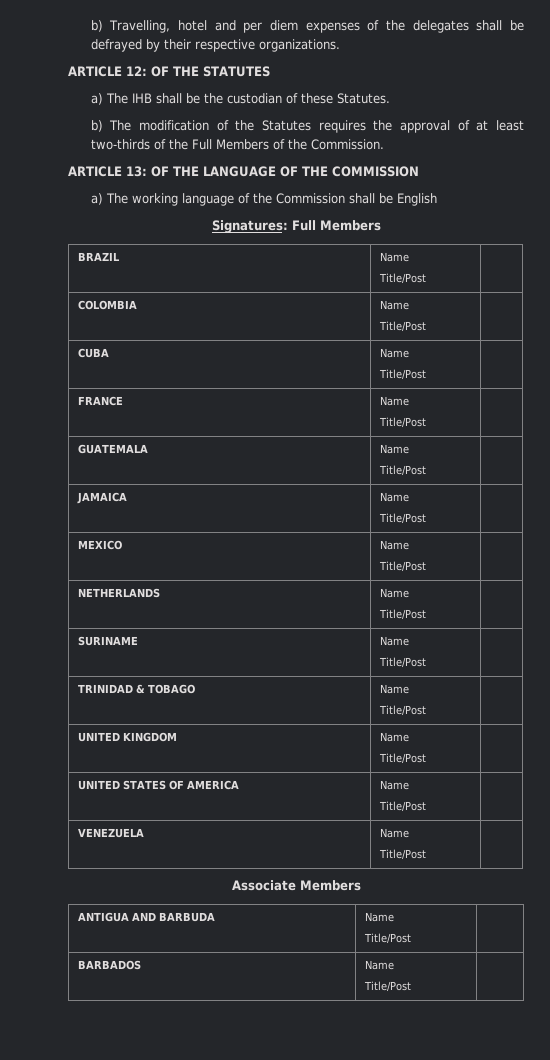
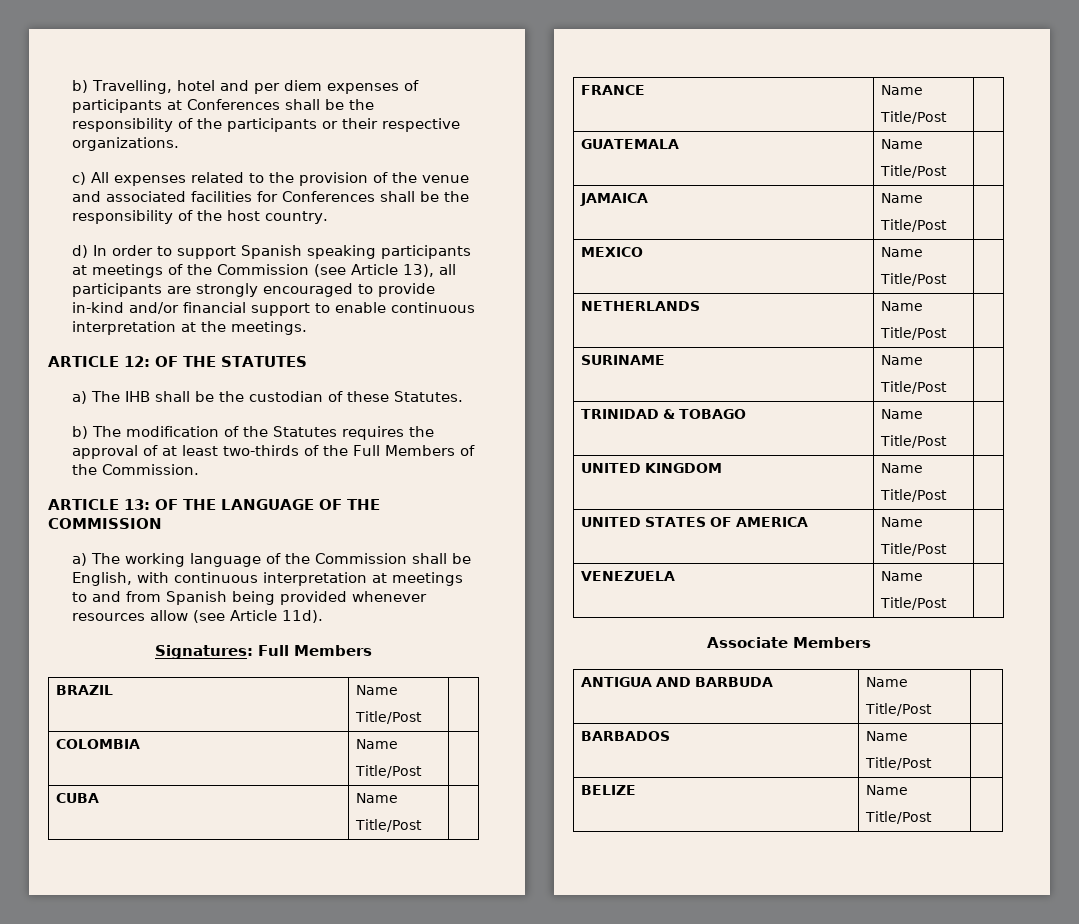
[386,20,525,33] [90,39,340,52] the delegates shall be defrayed by their respective organizations. -> [72,99,375,113] [72,118,461,132] [72,137,180,151] [72,172,470,186] [72,191,470,202] [72,210,329,224] [72,245,472,259] [72,264,457,278] [72,283,436,297] [72,302,476,316] [72,321,308,335] participants at Conferences shall be the responsibility of the participants or their respective organizations. // c) All expenses related to the provision of the venue and associated facilities for Conferences shall be the responsibility of the host country. // d) In order to support Spanish speaking participants at meetings of the Commission (see Article 13), all participants are strongly encouraged to provide in-kind and/or financial support to enable continuous interpretation at the meetings.
[396,193,437,206] English -> [72,572,464,586] [72,591,428,605] [72,610,324,623] English, with continuous interpretation at meetings to and from Spanish being provided whenever resources allow (see Article 11d).
(411, 986) none -> [581,785,637,795] [866,785,909,795] [865,811,933,824] // BELIZE | Name // Title/Post |

